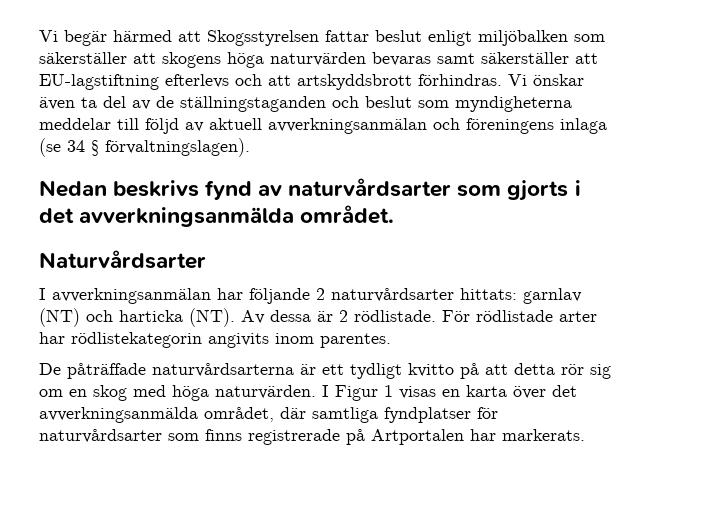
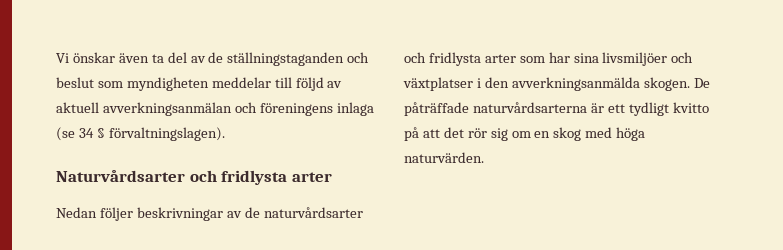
[39,30,605,46] [39,52,598,68] [39,74,527,90] Vi begär härmed att Skogsstyrelsen fattar beslut enligt miljöbalken som säkerställer att skogens höga naturvärden bevaras samt säkerställer att EU-lagstiftning efterlevs och att artskyddsbrott förhindras. Vi -> [56,53,69,63] Vi
[455,96,572,112] myndigheterna -> [126,77,209,91] myndigheten
[39,178,581,201] [39,205,395,227] [39,250,206,269] [39,288,582,304] [39,308,597,327] [39,332,391,348] Nedan beskrivs fynd av naturvårdsarter som gjorts i det avverkningsanmälda området. // Naturvårdsarter // I avverkningsanmälan har följande 2 naturvårdsarter hittats: garnlav (NT) och harticka (NT). Av dessa är 2 rödlistade. För rödlistade arter har rödlistekategorin angivits inom parentes. // -> [56,170,332,185] [56,207,363,221] [404,52,694,66] [403,77,690,91] Naturvårdsarter och fridlysta arter // Nedan följer beskrivningar av de naturvårdsarter och fridlysta arter som har sina livsmiljöer och växtplatser i den avverkningsanmälda skogen.
[514,363,555,375] detta -> [443,127,464,138] det
[322,385,577,401] [39,407,498,423] [39,429,585,445] I Figur 1 visas en karta över det avverkningsanmälda området, där samtliga fyndplatser för naturvårdsarter som finns registrerade på Artportalen har markerats. -> (484, 157) none

